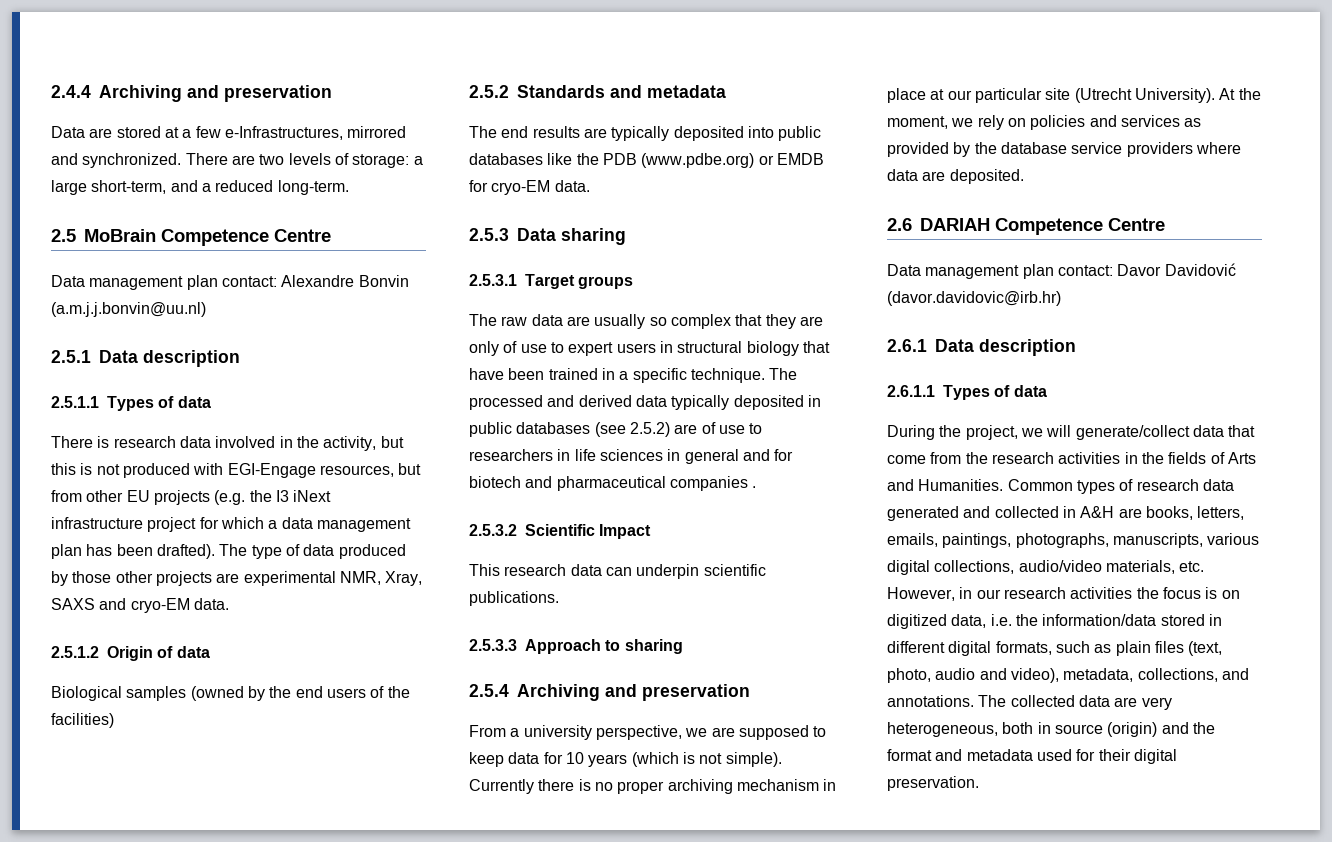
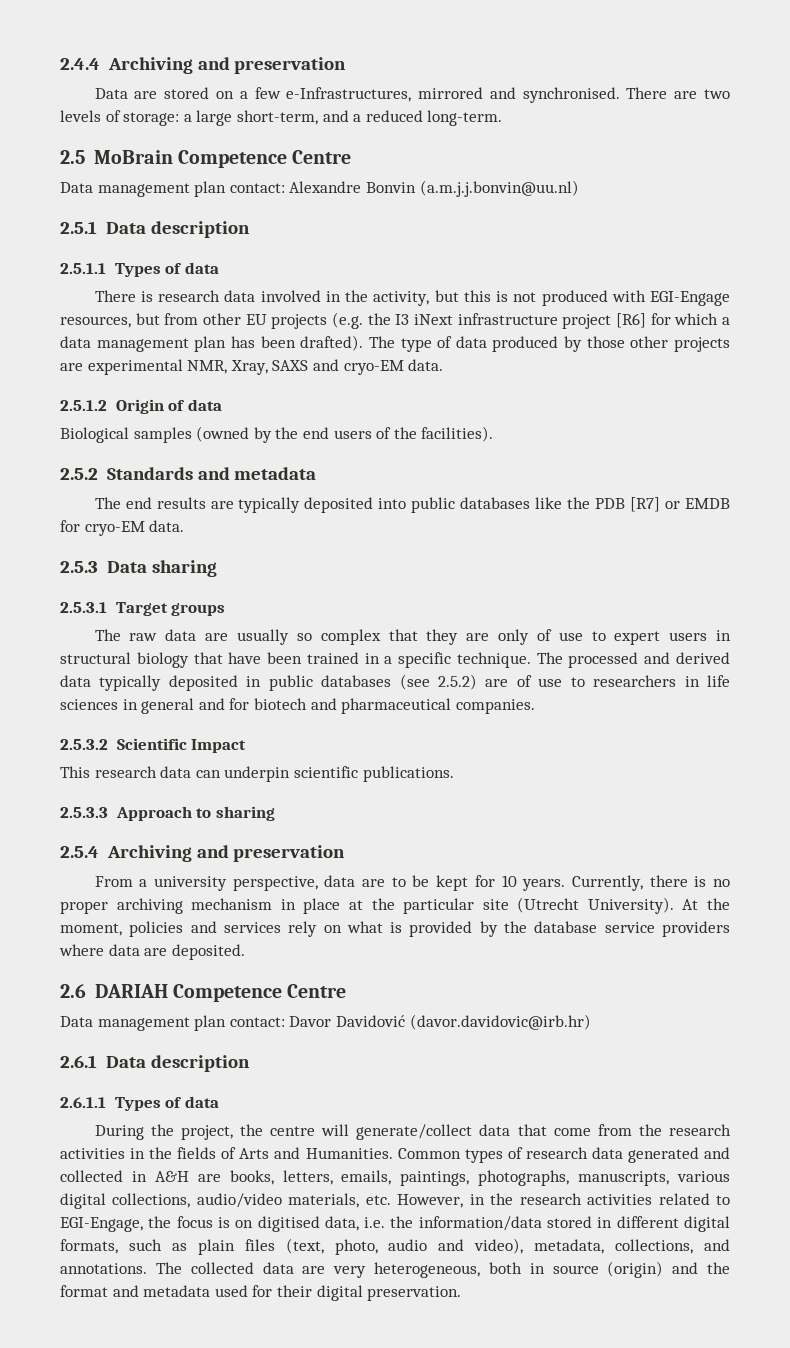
[164,127,179,138] at -> [215,91,234,99] on
[82,153,182,168] synchronized. -> [522,87,620,103] synchronised.
(197, 524) none -> [616,313,647,328] [R6]
[51,713,114,728] facilities) -> [421,426,494,442] facilities).
[641,153,755,168] (www.pdbe.org) -> [630,497,661,512] [R7]
[669,476,757,491] companies . -> [455,699,535,714] companies.
[685,725,827,740] [469,752,782,767] [469,779,534,794] we are supposed to keep data for 10 years (which is not simple). Currently -> [324,875,643,891] data are to be kept for 10 years. Currently,
[947,90,972,100] our -> [371,898,395,910] the
[951,115,1202,130] we rely on policies and services as -> [129,921,403,937] policies and services rely on what is
[1020,428,1043,437] we -> [239,1124,316,1136] the centre
[976,587,1133,599] our research activities -> [490,1193,730,1205] [60,1217,143,1232] the research activities related to EGI-Engage,
[887,614,947,629] digitized -> [257,1216,320,1232] digitised

